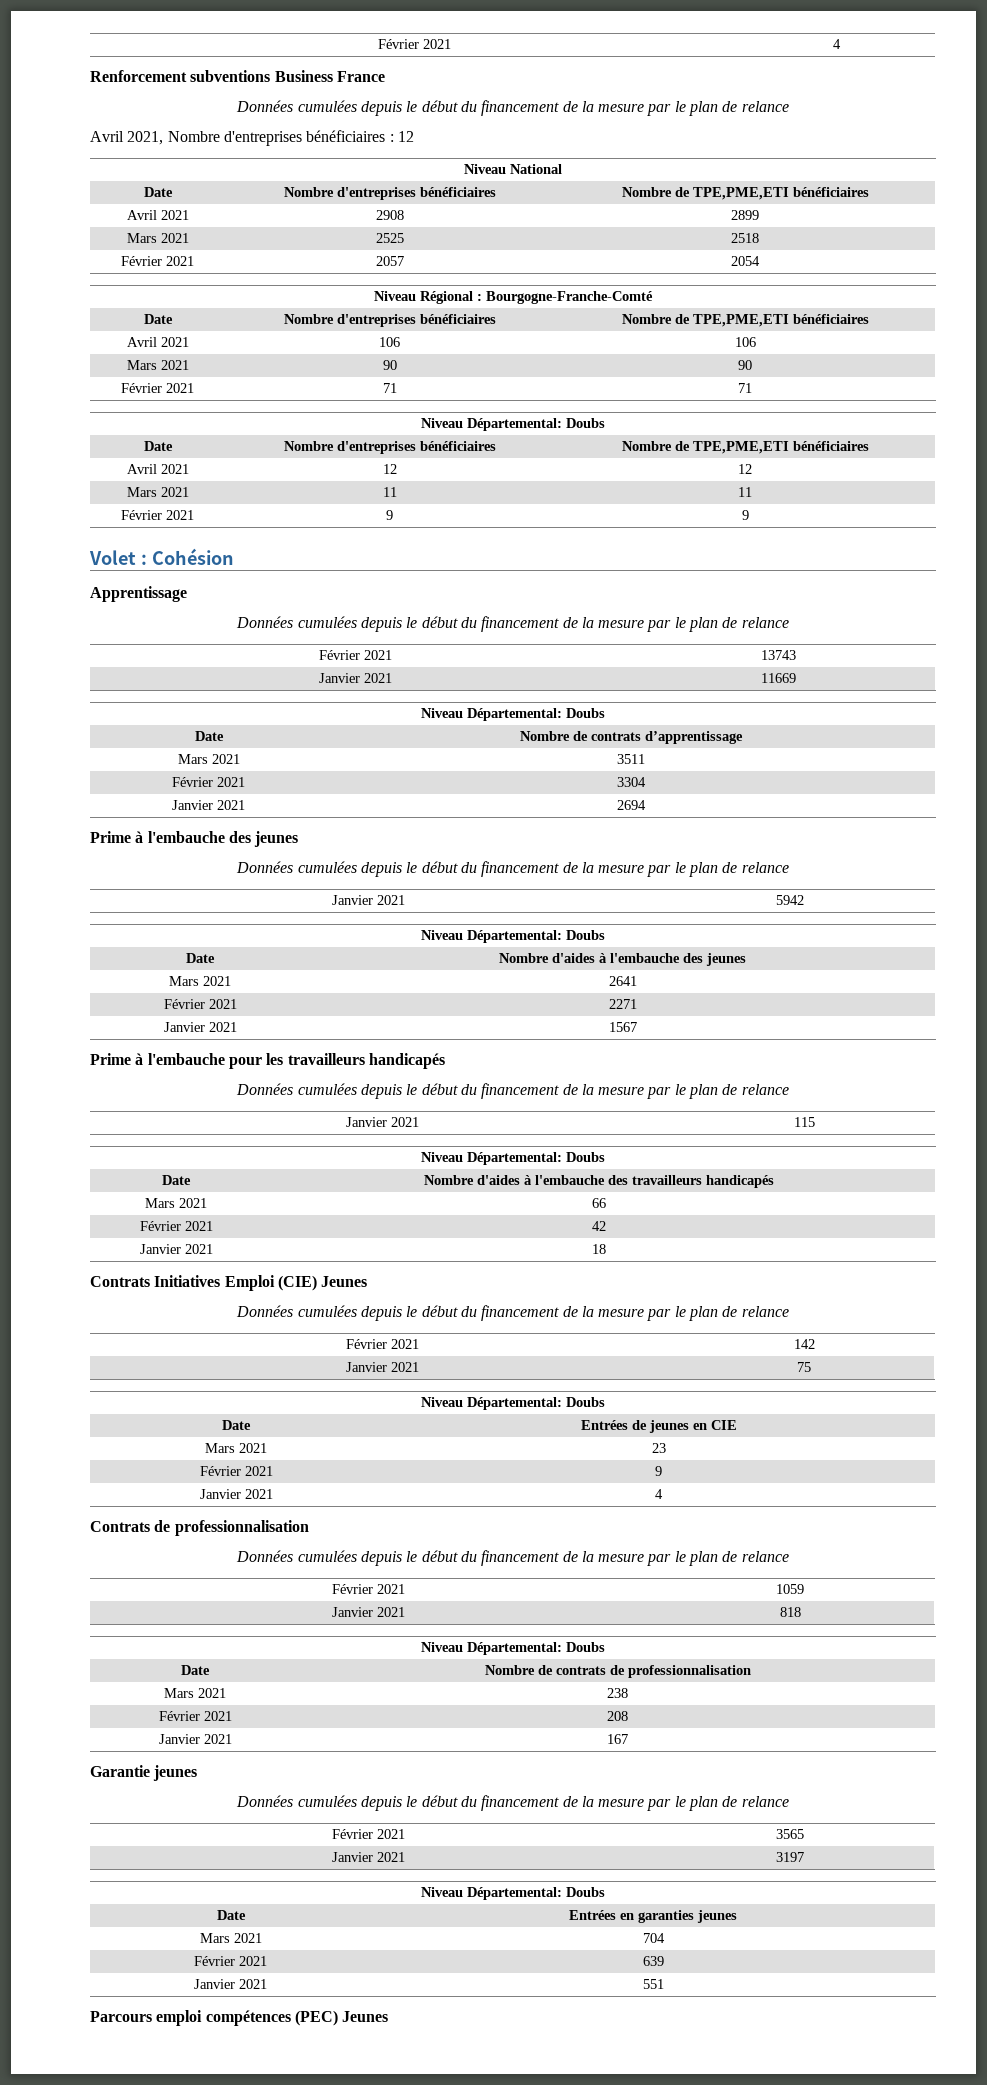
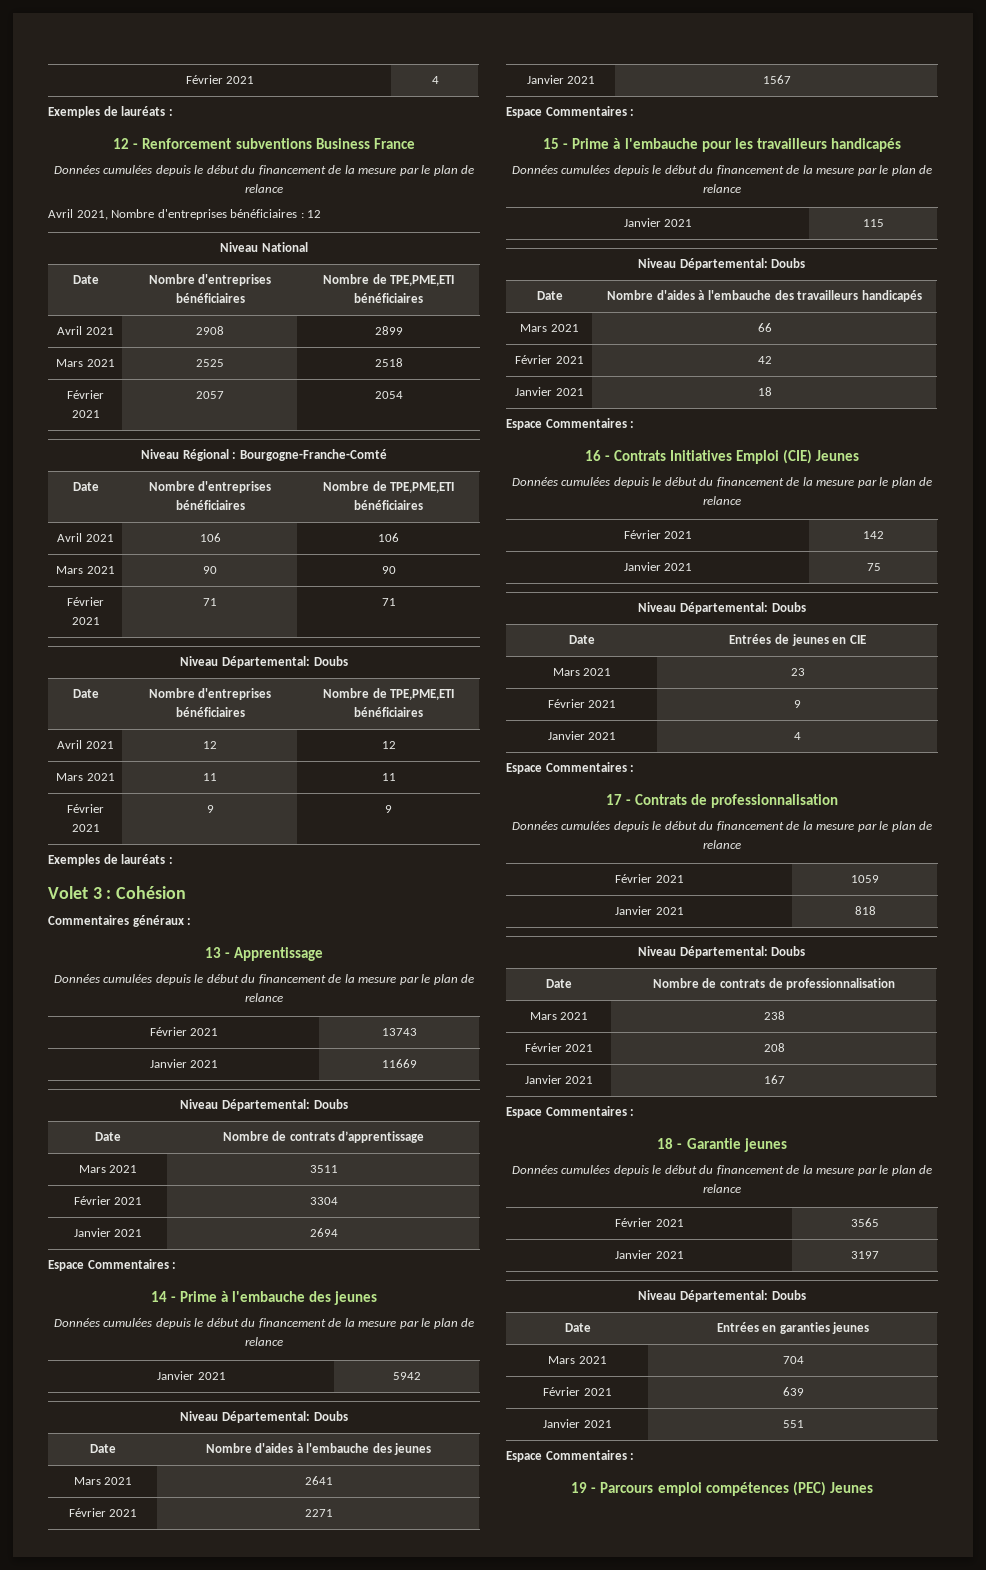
(841, 44) none -> [48,106,173,118] [113,138,139,149] Exemples de lauréats : // 12 -
(749, 515) none -> [48,854,173,866] // Exemples de lauréats :
(136, 557) none -> [92,887,102,899] 3
(234, 556) none -> [48,915,192,927] [204,947,230,958] Commentaires généraux : // 13 -
(646, 805) none -> [48,1259,177,1271] [150,1291,176,1302] Espace Commentaires : // 14 -
(637, 1027) none -> [506,106,635,118] [543,138,569,149] Espace Commentaires : // 15 -
(606, 1249) none -> [506,418,635,430] [584,450,610,461] Espace Commentaires : // 16 -
(663, 1494) none -> [506,762,635,774] [605,794,631,805] Espace Commentaires : // 17 -
(628, 1739) none -> [506,1106,635,1118] [657,1138,683,1149] Espace Commentaires : // 18 -
(664, 1984) none -> [506,1450,635,1462] [571,1482,597,1493] Espace Commentaires : // 19 -

